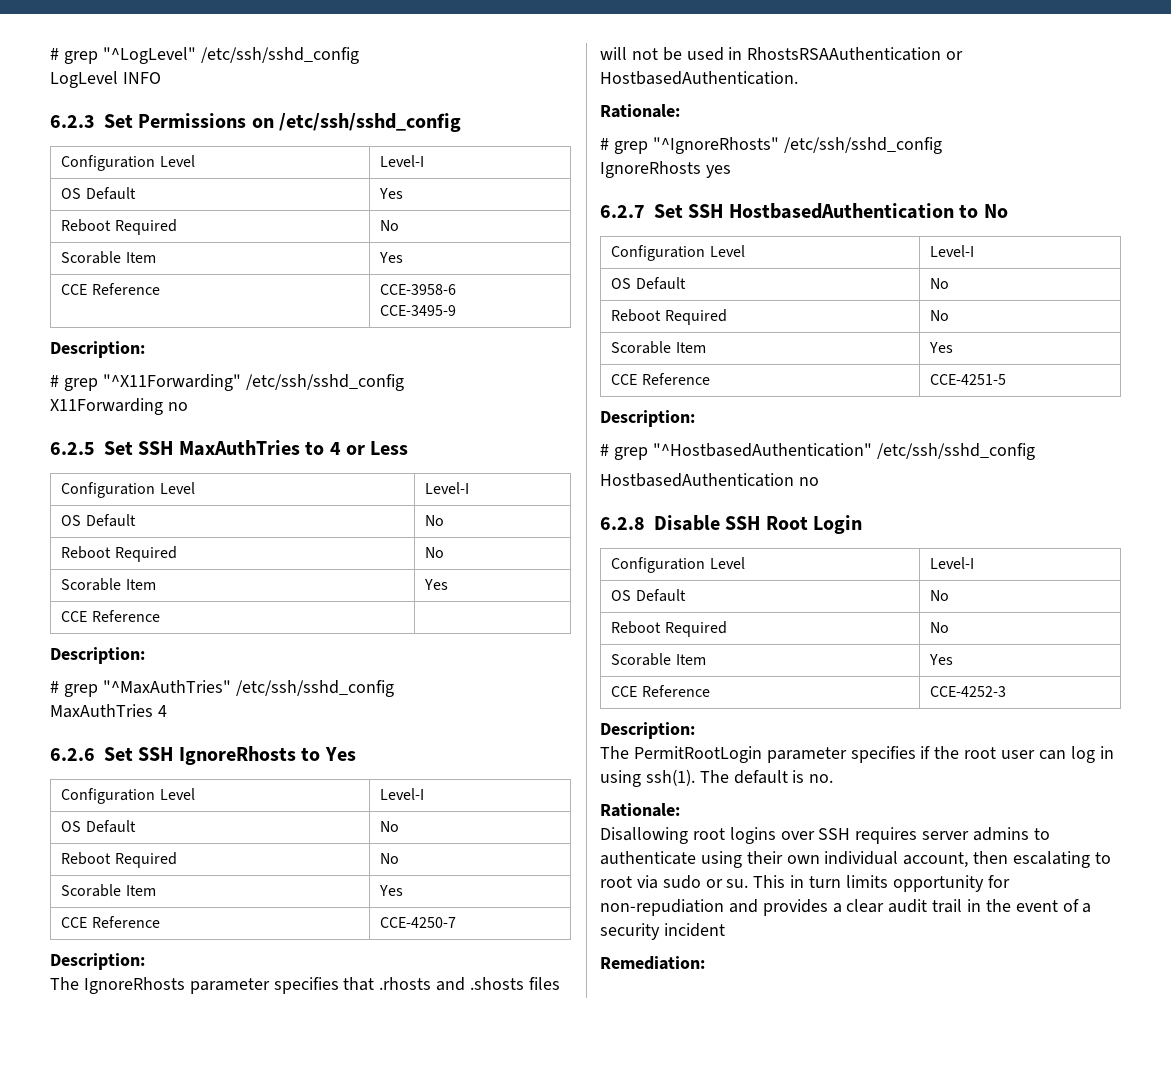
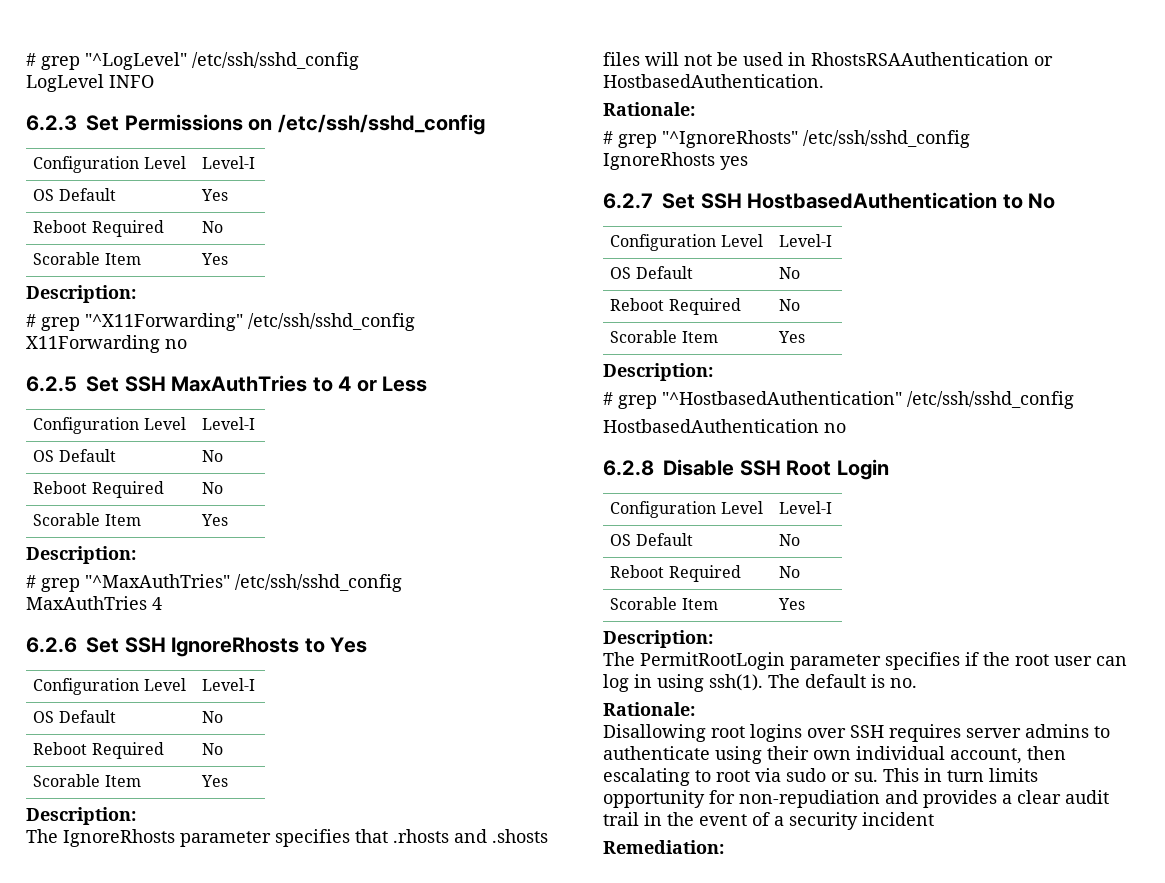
[61,283,160,295] [380,284,457,295] [380,305,457,316] // CCE Reference | CCE-3958-6 // CCE-3495-9 -> (229, 259) none
[61,610,160,622] // CCE Reference | -> (229, 520) none
[61,916,160,928] [380,917,457,928] // CCE Reference | CCE-4250-7 -> (229, 781) none
[611,373,710,385] [930,374,1007,385] // CCE Reference | CCE-4251-5 -> (806, 337) none
[611,685,710,697] [930,686,1007,697] // CCE Reference | CCE-4252-3 -> (806, 604) none

